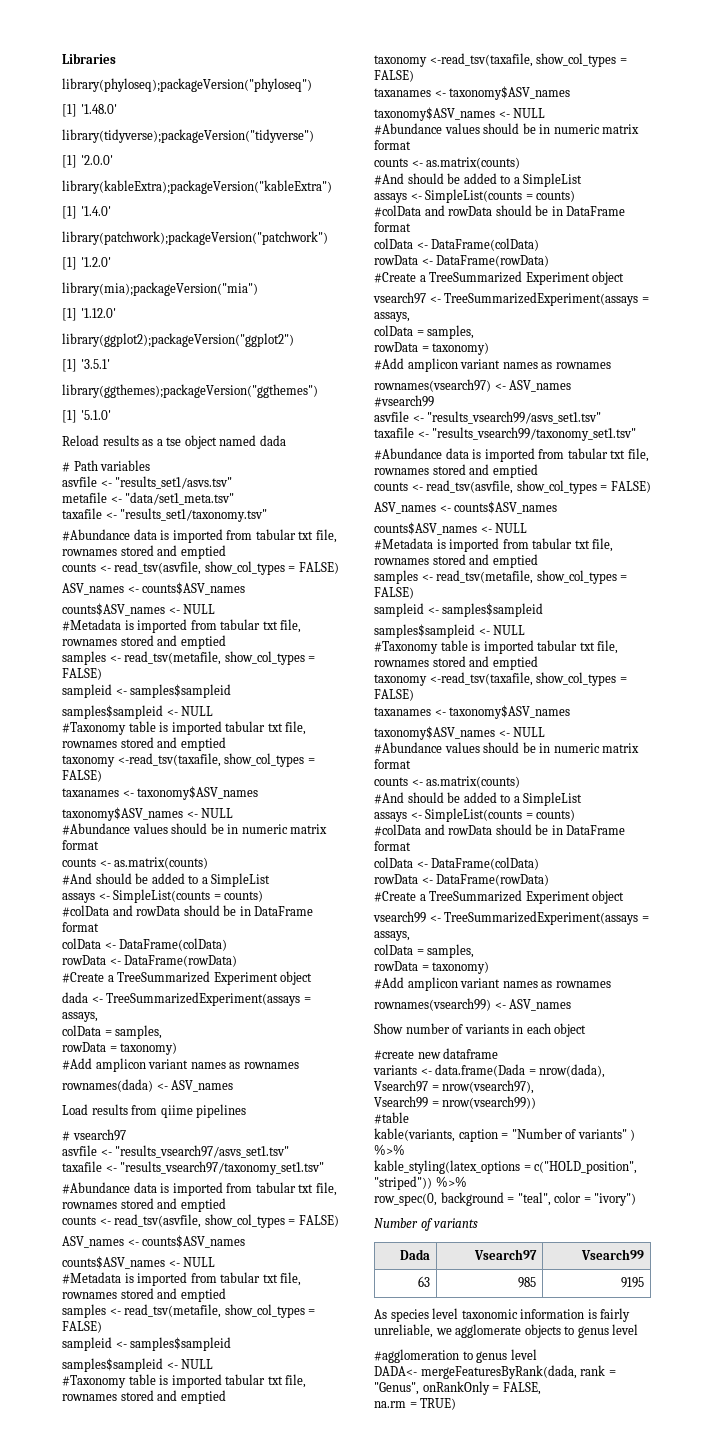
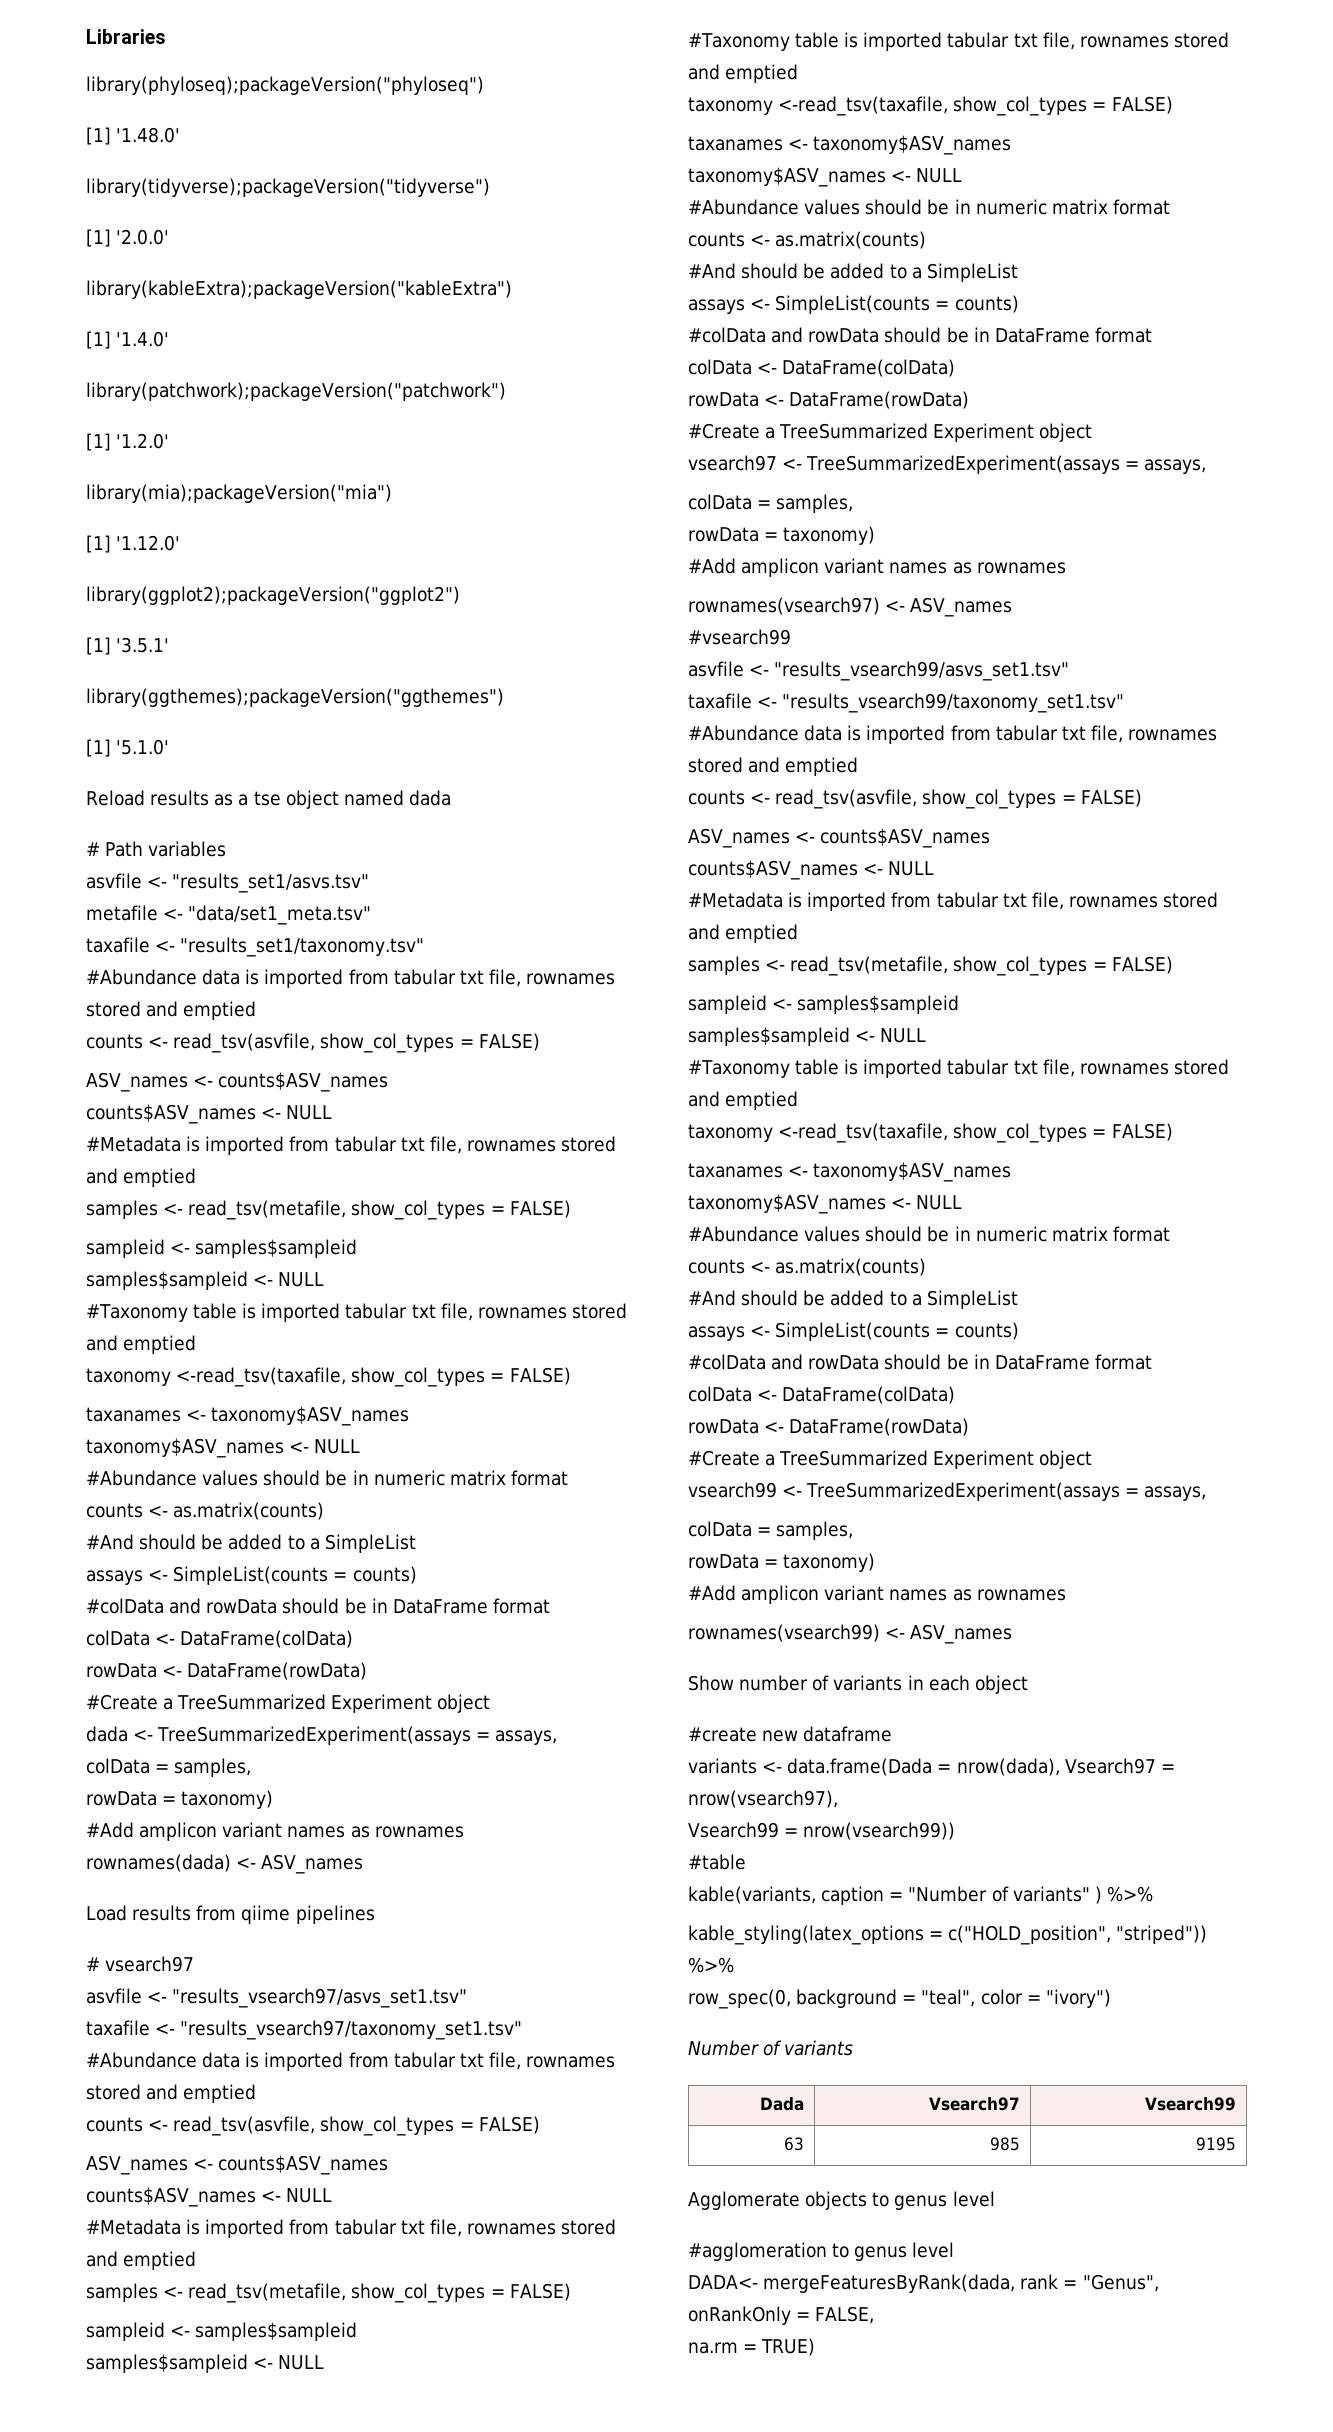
[374,1308,631,1322] [374,1324,522,1338] As species level taxonomic information is fairly unreliable, we agglomerate -> [688,2191,800,2210] Agglomerate

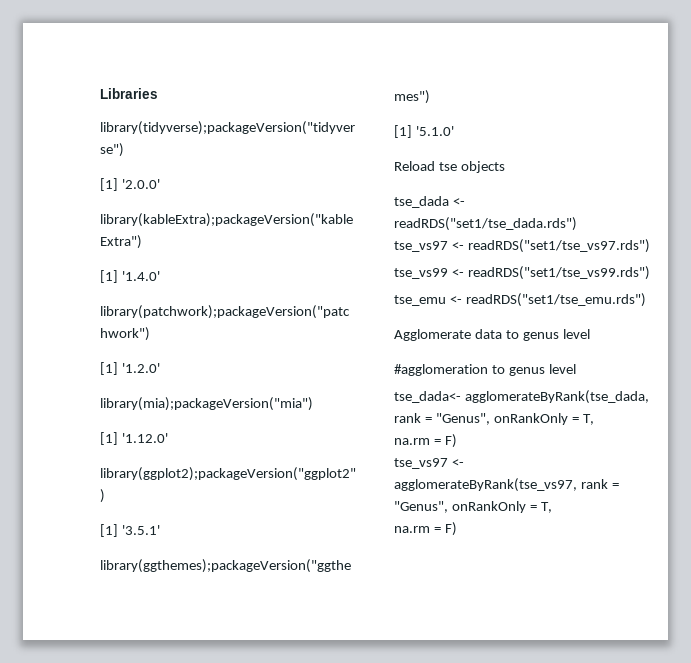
[86,76,484,95] [86,127,181,145] // library(phyloseq);packageVersion("phyloseq") // [1] '1.48.0' -> (158, 93) none
[150,790,451,809] [86,841,227,857] [86,873,370,893] [86,905,372,925] [86,937,425,957] [86,969,616,988] [86,1001,257,1020] [86,1033,540,1053] [86,1072,389,1092] [86,1104,333,1124] [86,1136,617,1155] [86,1168,197,1187] [86,1200,571,1220] [86,1239,358,1258] [86,1271,325,1290] [86,1303,628,1322] [86,1335,197,1354] [86,1367,571,1387] [86,1406,410,1426] [86,1438,361,1458] [86,1470,568,1486] [86,1502,325,1520] [86,1534,416,1553] [86,1566,417,1585] [86,1598,550,1614] [86,1630,354,1648] [86,1662,368,1680] [86,1694,491,1713] [86,1726,558,1745] [86,1758,252,1777] [86,1790,274,1809] [86,1822,464,1841] [86,1854,364,1874] [86,1905,375,1924] [86,1956,195,1972] [86,1988,468,2008] [86,2020,523,2040] [86,2052,616,2071] [86,2084,257,2103] [86,2116,540,2136] [86,2155,389,2175] [86,2187,333,2207] [86,2219,617,2238] [86,2251,197,2270] [86,2283,571,2303] [86,2322,358,2341] [86,2354,325,2373] [688,32,1230,51] [688,64,799,83] [688,96,1173,116] [688,135,1012,155] [688,167,963,187] [688,199,1170,215] [688,231,927,249] [688,263,1018,282] [688,295,1019,314] [688,327,1152,343] [688,359,956,377] [688,391,970,409] [688,423,1093,442] [688,455,1207,474] [688,494,854,513] [688,526,876,545] [688,558,1066,577] [688,597,1013,617] [688,629,791,645] [688,661,1070,681] [688,693,1125,713] [688,725,1218,744] [688,757,859,776] [688,789,1142,809] [688,828,991,848] [688,860,935,880] [688,892,1219,911] [688,924,799,943] [688,956,1173,976] [688,995,960,1014] [688,1027,927,1046] [688,1059,1230,1078] [688,1091,799,1110] [688,1123,1173,1143] [688,1162,1012,1182] [688,1194,963,1214] [688,1226,1170,1242] [688,1258,927,1276] [688,1290,1018,1309] [688,1322,1019,1341] [688,1354,1152,1370] [688,1386,956,1404] [688,1418,970,1436] [688,1450,1093,1469] [688,1482,1207,1501] [688,1521,854,1540] [688,1553,876,1572] [688,1585,1066,1604] [688,1624,1013,1644] [688,1675,1028,1694] [688,1726,893,1742] [688,1758,1175,1776] [688,1790,838,1808] [688,1822,956,1840] [688,1854,746,1870] [688,1886,1153,1905] [688,1925,1208,1945] [688,1957,734,1973] [688,1989,1111,2009] [688,2040,854,2056] [759,2097,804,2111] [928,2097,1020,2111] [1144,2097,1236,2111] [783,2137,804,2151] [989,2137,1020,2151] [1195,2137,1236,2151] results as a tse object named dada // # Path variables // asvfile <- "results_set1/asvs.tsv" // metafile <- "data/set1_meta.tsv" // taxafile <- "results_set1/taxonomy.tsv" // #Abundance data is imported from tabular txt file, rownames stored and emptied // counts <- read_tsv(asvfile, show_col_types = FALSE) // ASV_names <- counts$ASV_names // counts$ASV_names <- NULL // #Metadata is imported from tabular txt file, rownames stored and emptied // samples <- read_tsv(metafile, show_col_types = FALSE) // sampleid <- samples$sampleid // samples$sampleid <- NULL // #Taxonomy table is imported tabular txt file, rownames stored and emptied // taxonomy <-read_tsv(taxafile, show_col_types = FALSE) // taxanames <- taxonomy$ASV_names // taxonomy$ASV_names <- NULL // #Abundance values should be in numeric matrix format // counts <- as.matrix(counts) // #And should be added to a SimpleList // assays <- SimpleList(counts = counts) // #colData and rowData should be in DataFrame format // colData <- DataFrame(colData) // rowData <- DataFrame(rowData) // #Create a TreeSummarized Experiment object // dada <- TreeSummarizedExperiment(assays = assays, // colData = samples, // rowData = taxonomy) // #Add amplicon variant names as rownames // rownames(dada) <- ASV_names // Load results from qiime pipelines // # vsearch97 // asvfile <- "results_vsearch97/asvs_set1.tsv" // taxafile <- "results_vsearch97/taxonomy_set1.tsv" // #Abundance data is imported from tabular txt file, rownames stored and emptied // counts <- read_tsv(asvfile, show_col_types = FALSE) // ASV_names <- counts$ASV_names // counts$ASV_names <- NULL // #Metadata is imported from tabular txt file, rownames stored and emptied // samples <- read_tsv(metafile, show_col_types = FALSE) // sampleid <- samples$sampleid // samples$sampleid <- NULL // #Taxonomy table is imported tabular txt file, rownames stored and emptied // taxonomy <-read_tsv(taxafile, show_col_types = FALSE) // taxanames <- taxonomy$ASV_names // taxonomy$ASV_names <- NULL // #Abundance values should be in numeric matrix format // counts <- as.matrix(counts) // #And should be added to a SimpleList // assays <- SimpleList(counts = counts) // #colData and rowData should be in DataFrame format // colData <- DataFrame(colData) // rowData <- DataFrame(rowData) // #Create a TreeSummarized Experiment object // vsearch97 <- TreeSummarizedExperiment(assays = assays, // colData = samples, // rowData = taxonomy) // #Add amplicon variant names as rownames // rownames(vsearch97) <- ASV_names // #vsearch99 // asvfile <- "results_vsearch99/asvs_set1.tsv" // taxafile <- "results_vsearch99/taxonomy_set1.tsv" // #Abundance data is imported from tabular txt file, rownames stored and emptied // counts <- read_tsv(asvfile, show_col_types = FALSE) // ASV_names <- counts$ASV_names // counts$ASV_names <- NULL // #Metadata is imported from tabular txt file, rownames stored and emptied // samples <- read_tsv(metafile, show_col_types = FALSE) // sampleid <- samples$sampleid // samples$sampleid <- NULL // #Taxonomy table is imported tabular txt file, rownames stored and emptied // taxonomy <-read_tsv(taxafile, show_col_types = FALSE) // taxanames <- taxonomy$ASV_names // taxonomy$ASV_names <- NULL // #Abundance values should be in numeric matrix format // counts <- as.matrix(counts) // #And should be added to a SimpleList // assays <- SimpleList(counts = counts) // #colData and rowData should be in DataFrame format // colData <- DataFrame(colData) // rowData <- DataFrame(rowData) // #Create a TreeSummarized Experiment object // vsearch99 <- TreeSummarizedExperiment(assays = assays, // colData = samples, // rowData = taxonomy) // #Add amplicon variant names as rownames // rownames(vsearch99) <- ASV_names // Show number of variants in each object // #create new dataframe // variants <- data.frame(Dada = nrow(dada), Vsearch97 = nrow(vsearch97), // Vsearch99 = nrow(vsearch99)) // #table // kable(variants, caption = "Number of variants" ) %>% // kable_styling(latex_options = c("HOLD_position", "striped")) %>% // row_spec(0, background = "teal", color = "ivory") // Number of variants // Dada | Vsearch97 | Vsearch99 // 63 | 985 | 9195 -> [438,161,505,173] [394,196,465,208] [394,217,577,231] [394,239,650,253] [394,266,650,280] [394,293,646,307] tse objects // tse_dada <- readRDS("set1/tse_dada.rds") // tse_vs97 <- readRDS("set1/tse_vs97.rds") // tse_vs99 <- readRDS("set1/tse_vs99.rds") // tse_emu <- readRDS("set1/tse_emu.rds")
[805,2191,868,2210] objects -> [474,329,502,339] data
[688,2274,1159,2293] [688,2306,875,2325] [688,2338,816,2356] DADA<- mergeFeaturesByRank(dada, rank = "Genus", onRankOnly = FALSE, // na.rm = TRUE) -> [394,390,649,404] [394,413,594,425] [394,434,457,448] [394,458,464,469] [394,478,619,492] [394,501,552,513] [394,522,457,536] tse_dada<- agglomerateByRank(tse_dada, rank = "Genus", onRankOnly = T, // na.rm = F) // tse_vs97 <- agglomerateByRank(tse_vs97, rank = "Genus", onRankOnly = T, // na.rm = F)

